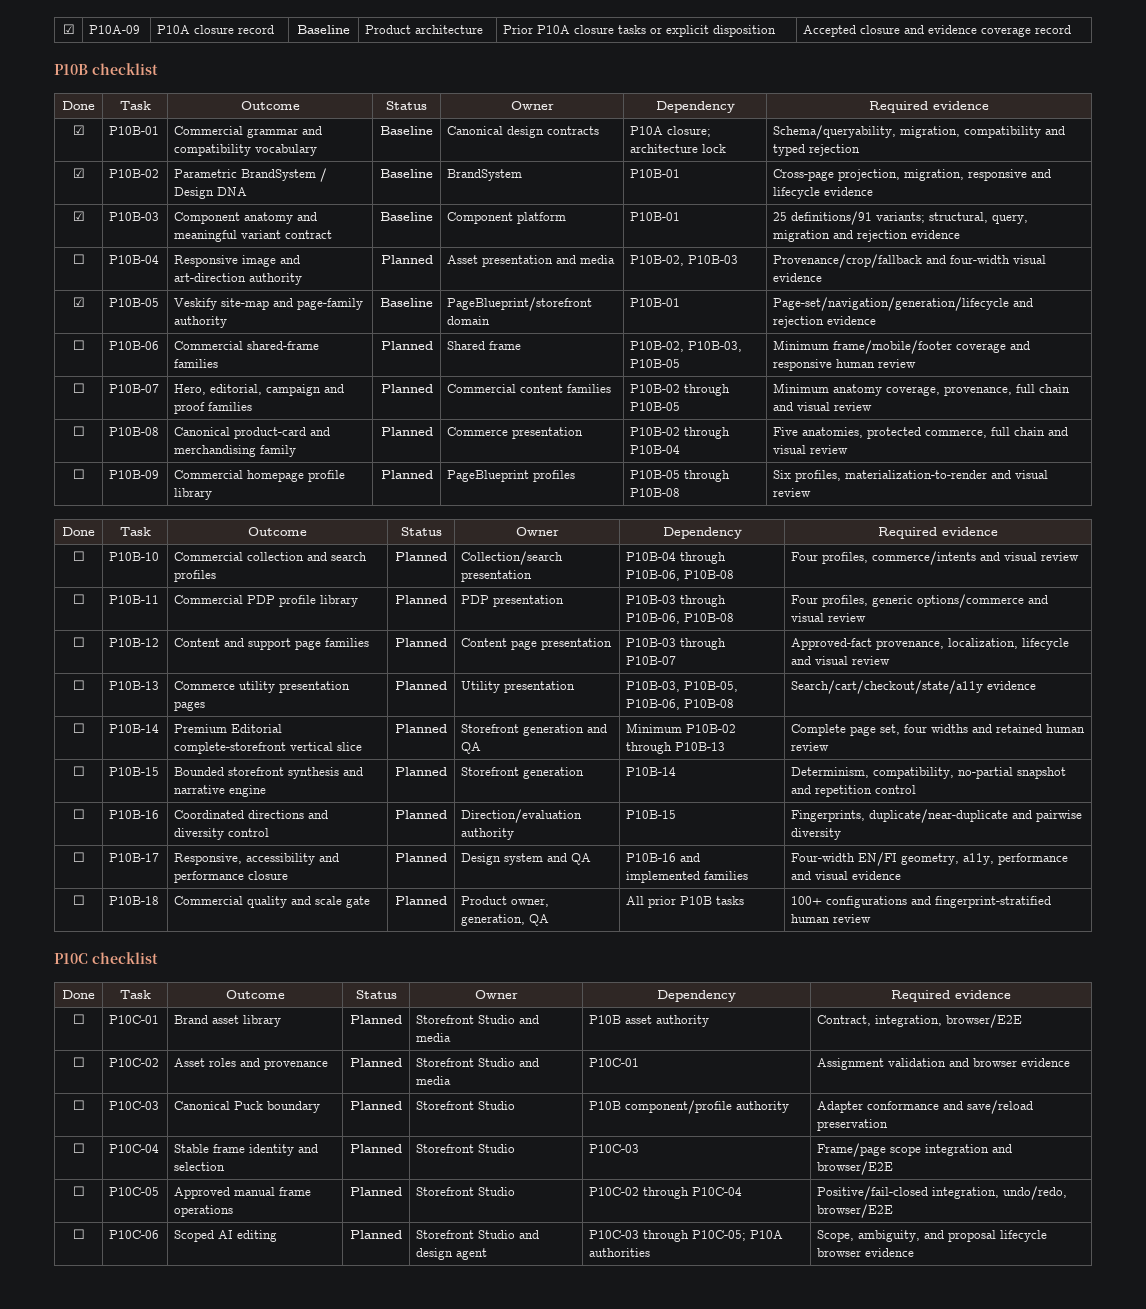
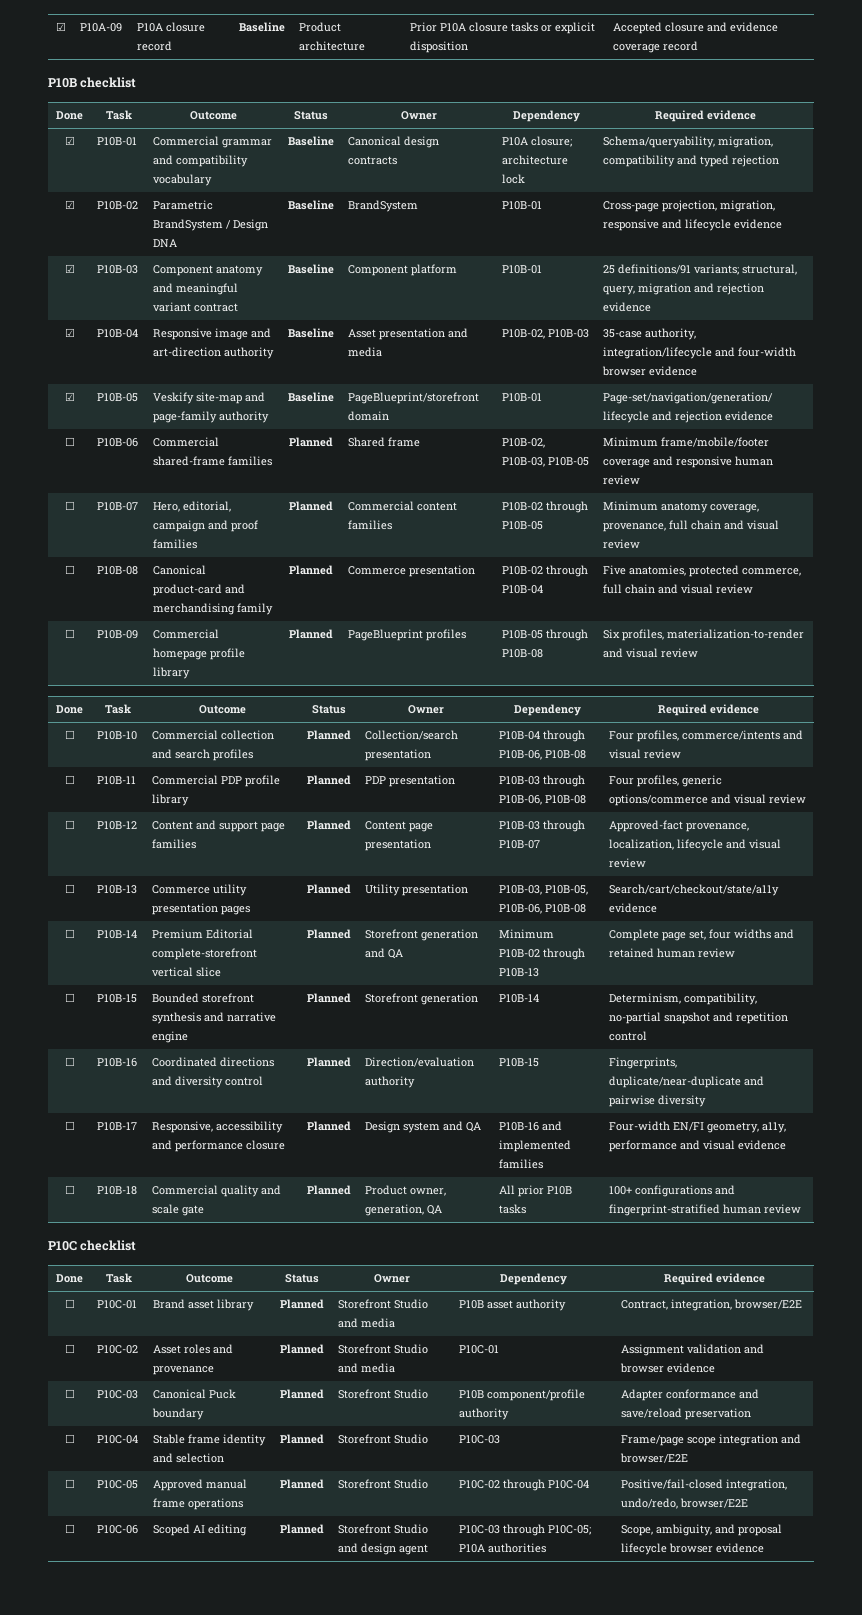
[72,254,85,264] ☐ -> [64,328,75,337] ☑
[380,255,433,264] Planned -> [288,328,334,338] Baseline
[773,254,923,268] Provenance/crop/fallback -> [603,328,697,340] [603,347,713,359] 35-case authority, integration/lifecycle
[1013,255,1047,264] visual -> [602,366,647,376] browser

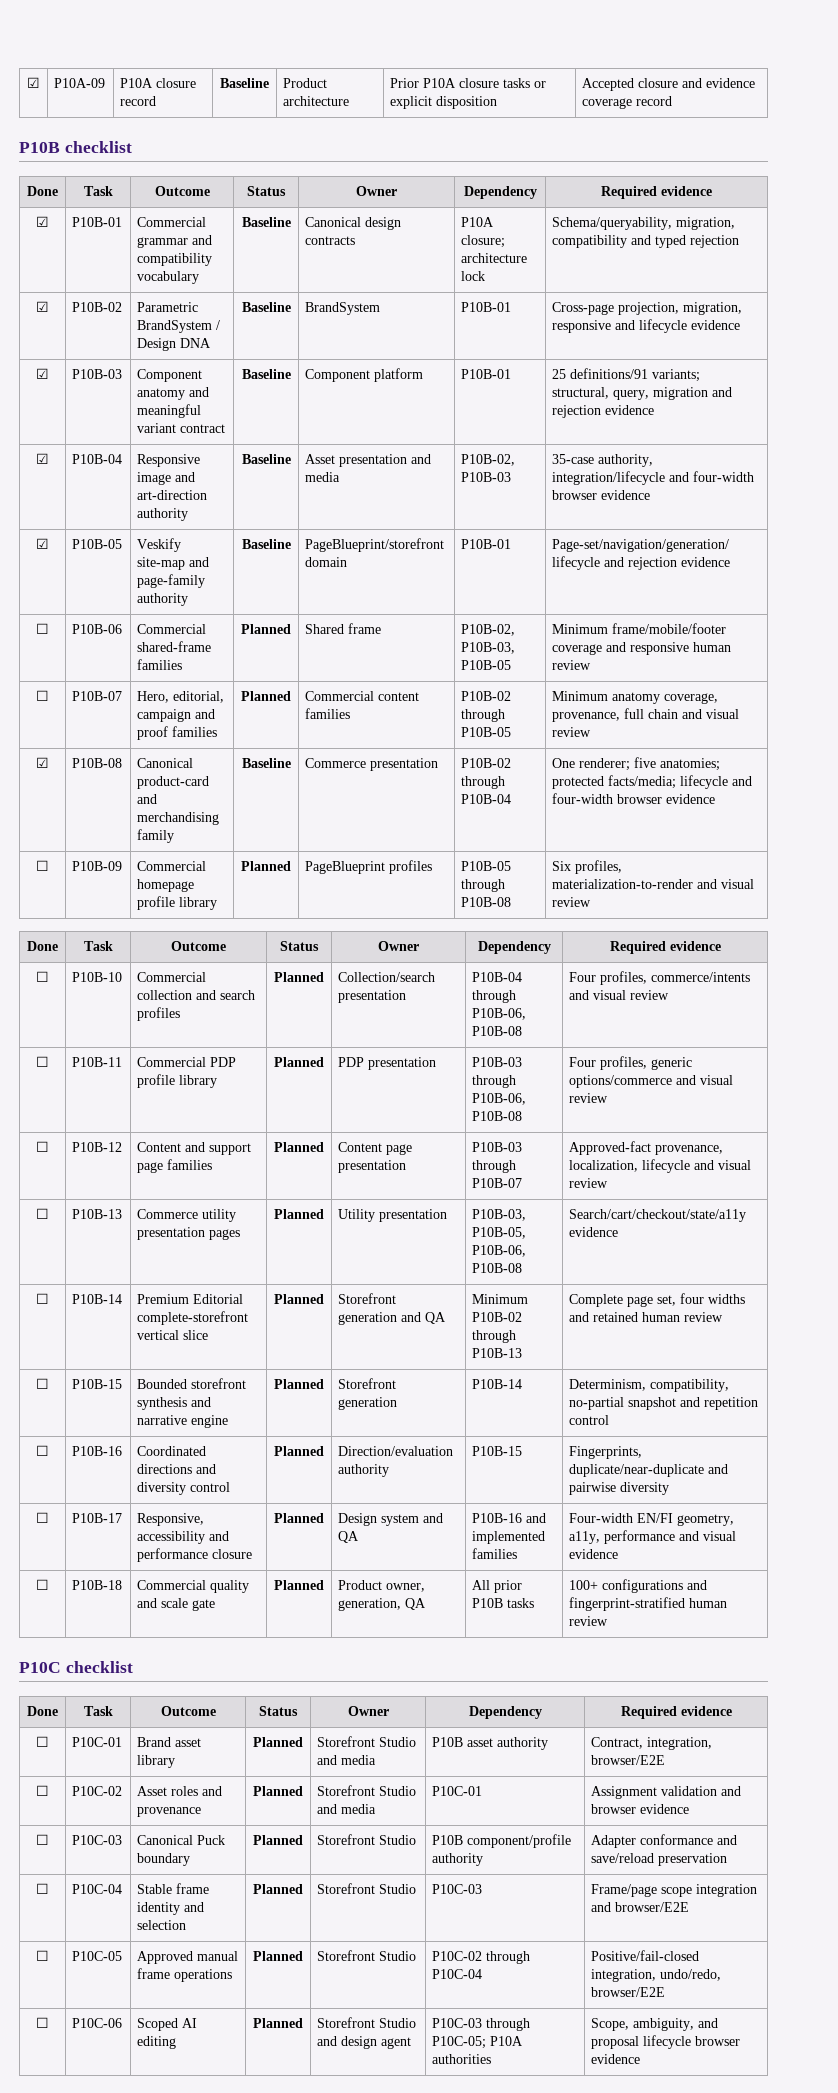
[64,565,75,574] ☐ -> [36,757,49,768] ☑
[289,565,333,575] Planned -> [241,758,291,768] Baseline
[603,565,802,577] [603,584,754,594] Five anatomies, protected commerce, full chain and visual review -> [552,757,721,771] [552,775,753,789] [552,793,716,804] One renderer; five anatomies; protected facts/media; lifecycle and four-width browser evidence

